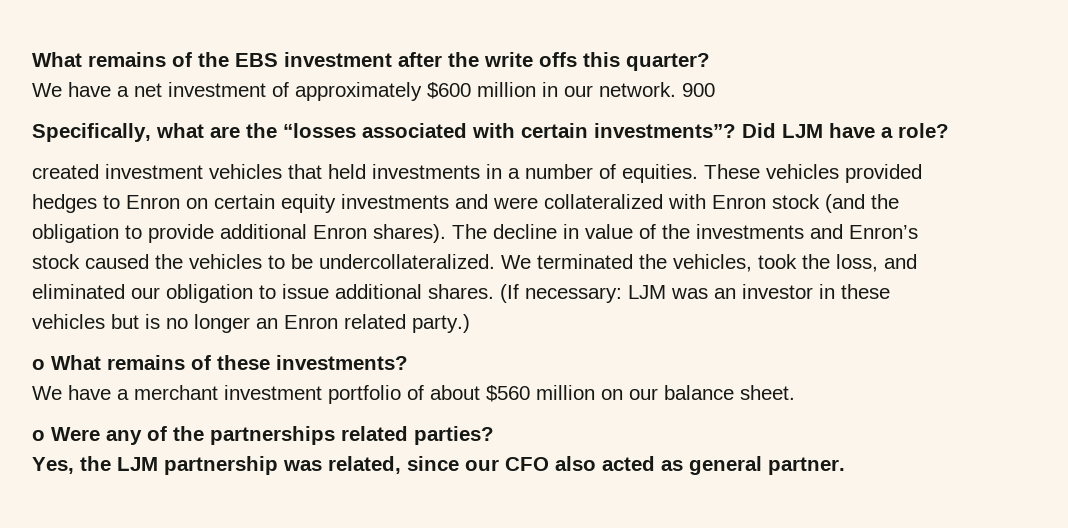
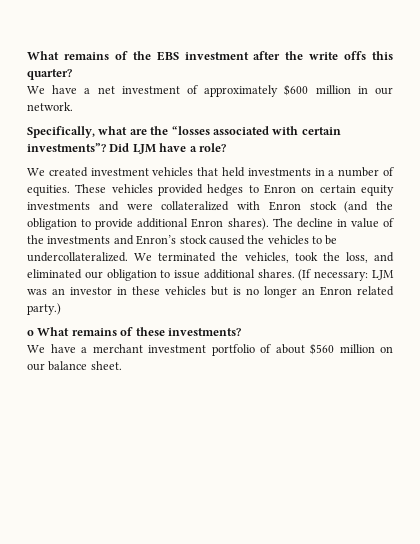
[682,83,715,97] 900 -> (73, 106) none
(949, 130) none -> [27,168,45,176] We
[32,426,494,445] [32,456,845,475] // o Were any of the partnerships related parties? // Yes, the LJM partnership was related, since our CFO also acted as general partner. -> (122, 365) none

